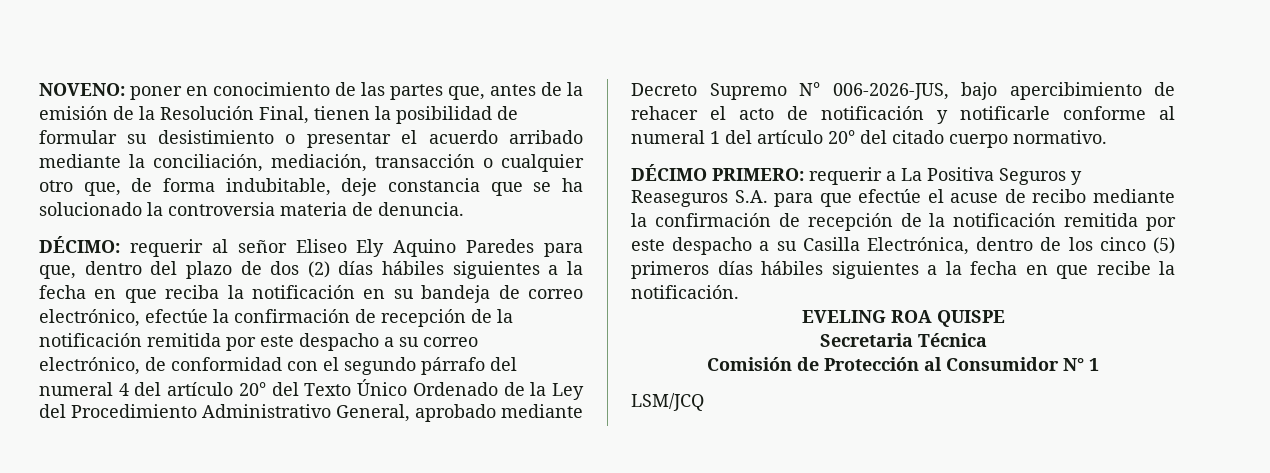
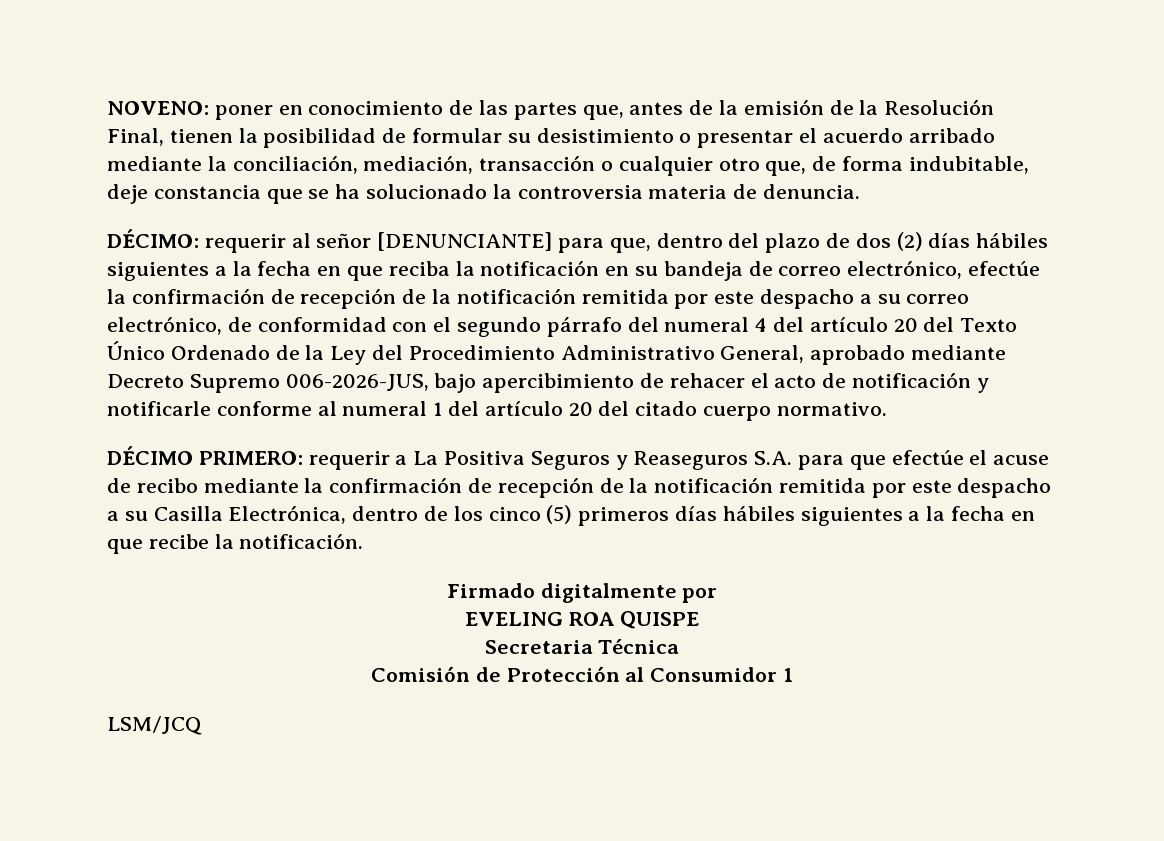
[295,239,535,257] Eliseo Ely Aquino Paredes -> [377,232,553,251] [DENUNCIANTE]
[238,382,266,396] 20° -> [893,318,918,332] 20
[799,82,820,96] N° -> (280, 383) none
[828,130,855,144] 20° -> [568,402,593,416] 20
(739, 292) none -> [446,583,718,603] // Firmado digitalmente por
[1063,358,1084,371] N° -> (778, 674) none

